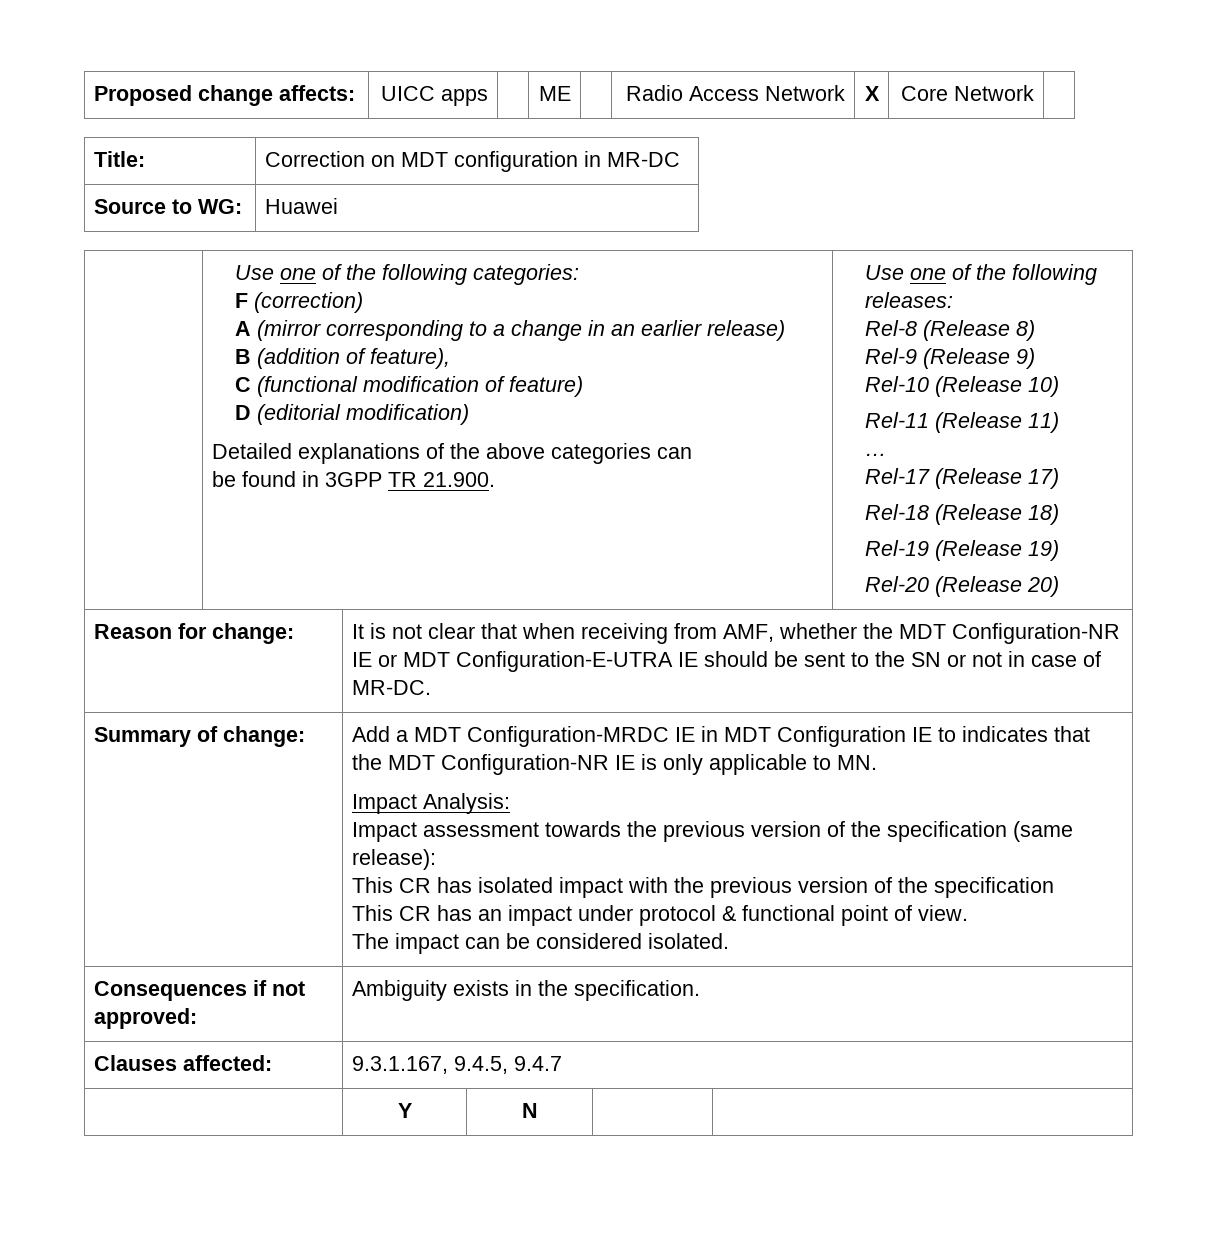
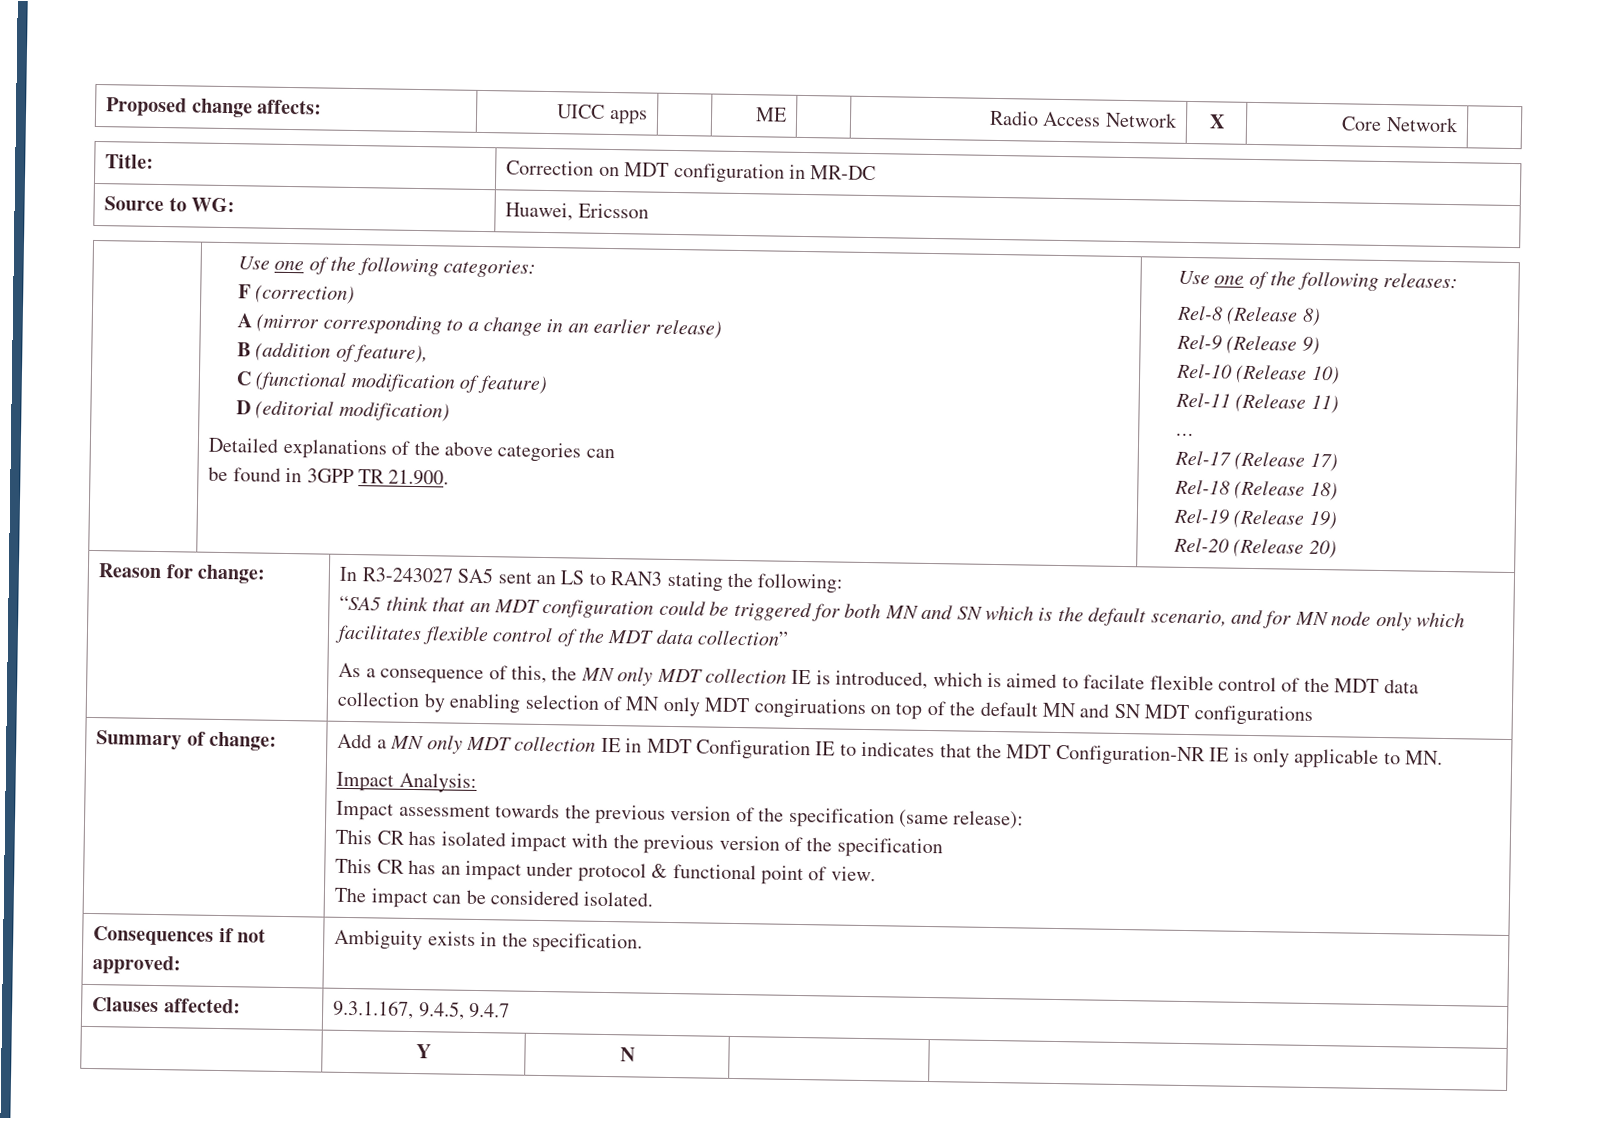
[264,198,338,214] Huawei -> [505,202,649,221] Huawei, Ericsson
[351,623,1120,644] [351,651,1101,672] [351,680,431,695] It is not clear that when receiving from AMF, whether the MDT Configuration-NR IE or MDT Configuration-E-UTRA IE should be sent to the SN or not in case of MR-DC. -> [339,566,844,594] [339,595,1466,632] [335,624,790,647] [338,662,1419,694] [337,691,1313,726] In R3-243027 SA5 sent an LS to RAN3 stating the following: // “SA5 think that an MDT configuration could be triggered for both MN and SN which is the default scenario, and for MN node only which facilitates flexible control of the MDT data collection” // As a consequence of this, the MN only MDT collection IE is introduced, which is aimed to facilate flexible control of the MDT data collection by enabling selection of MN only MDT congiruations on top of the default MN and SN MDT configurations
[413,726,669,747] MDT Configuration-MRDC -> [390,735,597,755] MN only MDT collection

